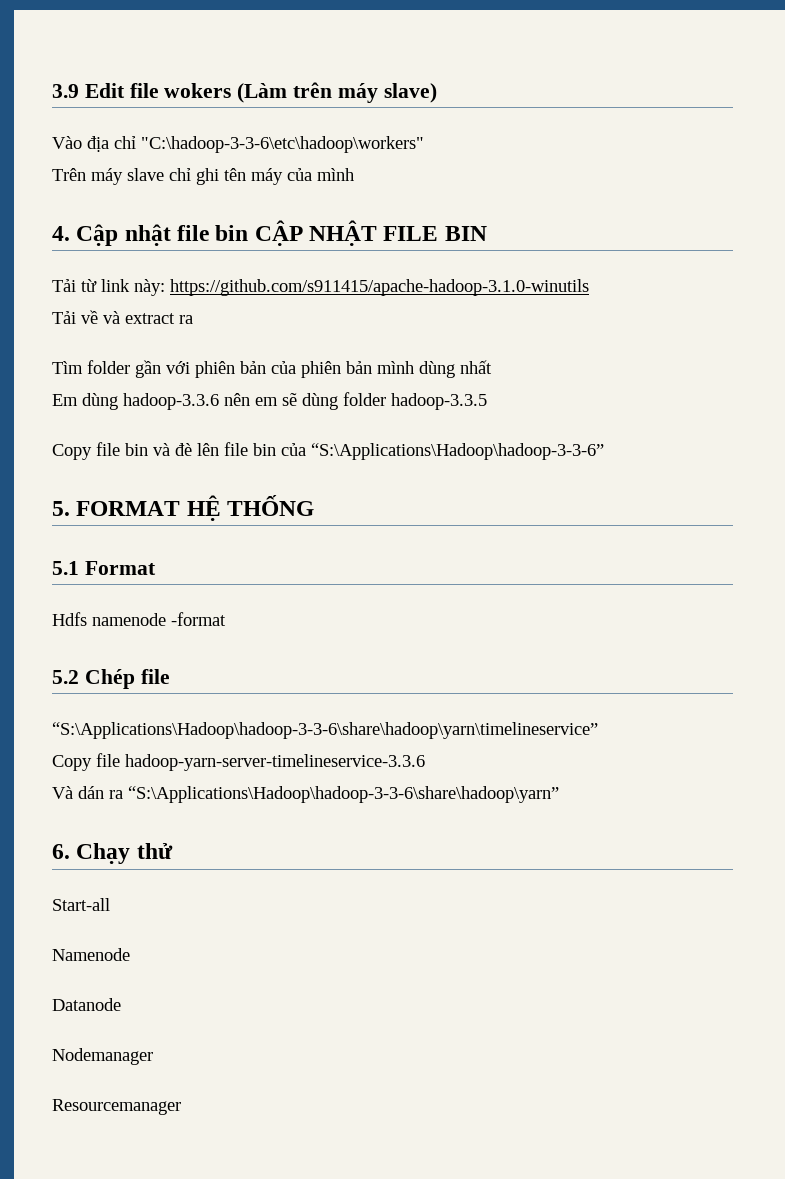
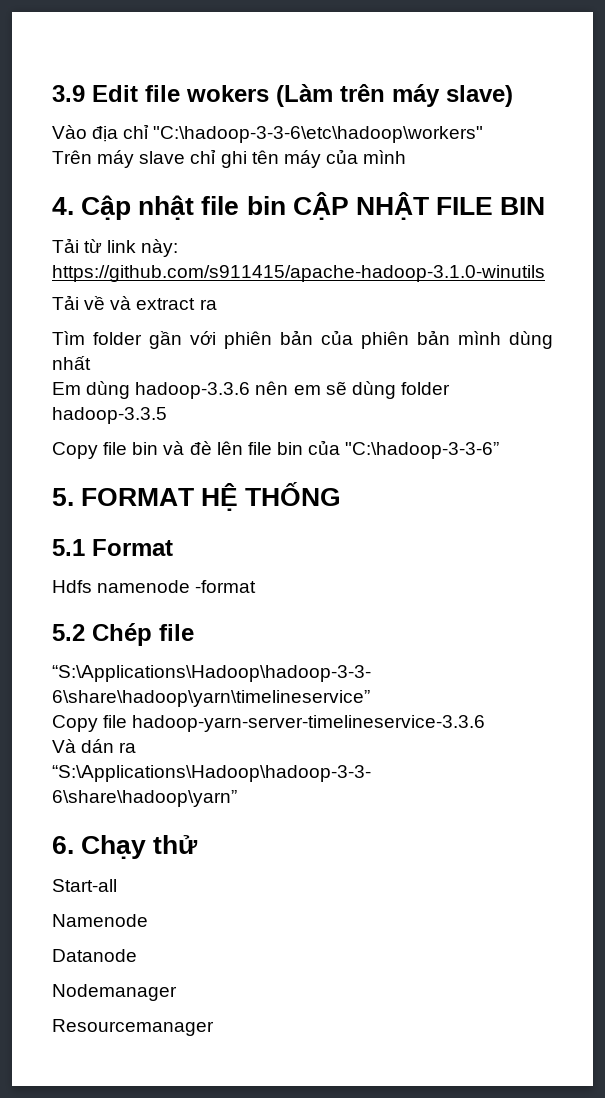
[311,443,604,460] “S:\Applications\Hadoop\hadoop-3-3-6” -> [345,442,500,459] "C:\hadoop-3-3-6”

